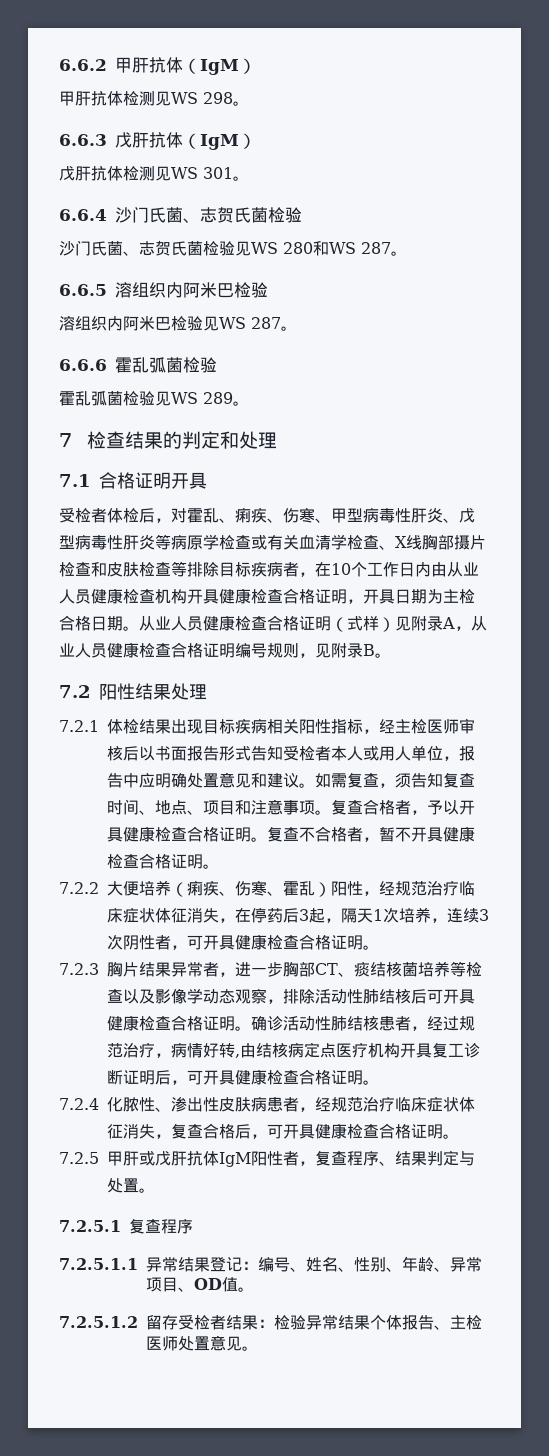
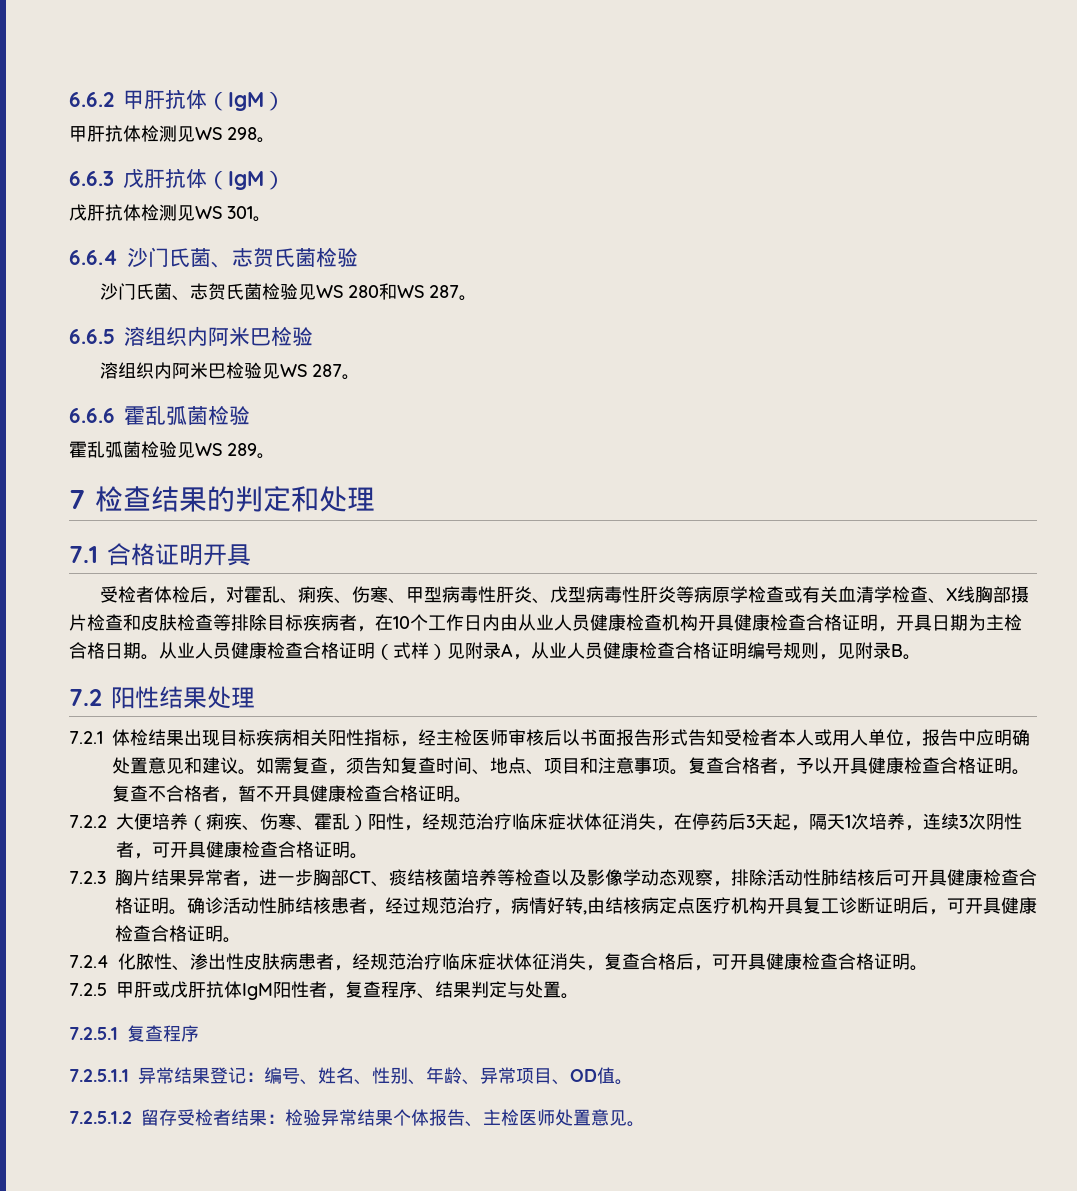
(309, 915) none -> [755,814,773,830] 天

